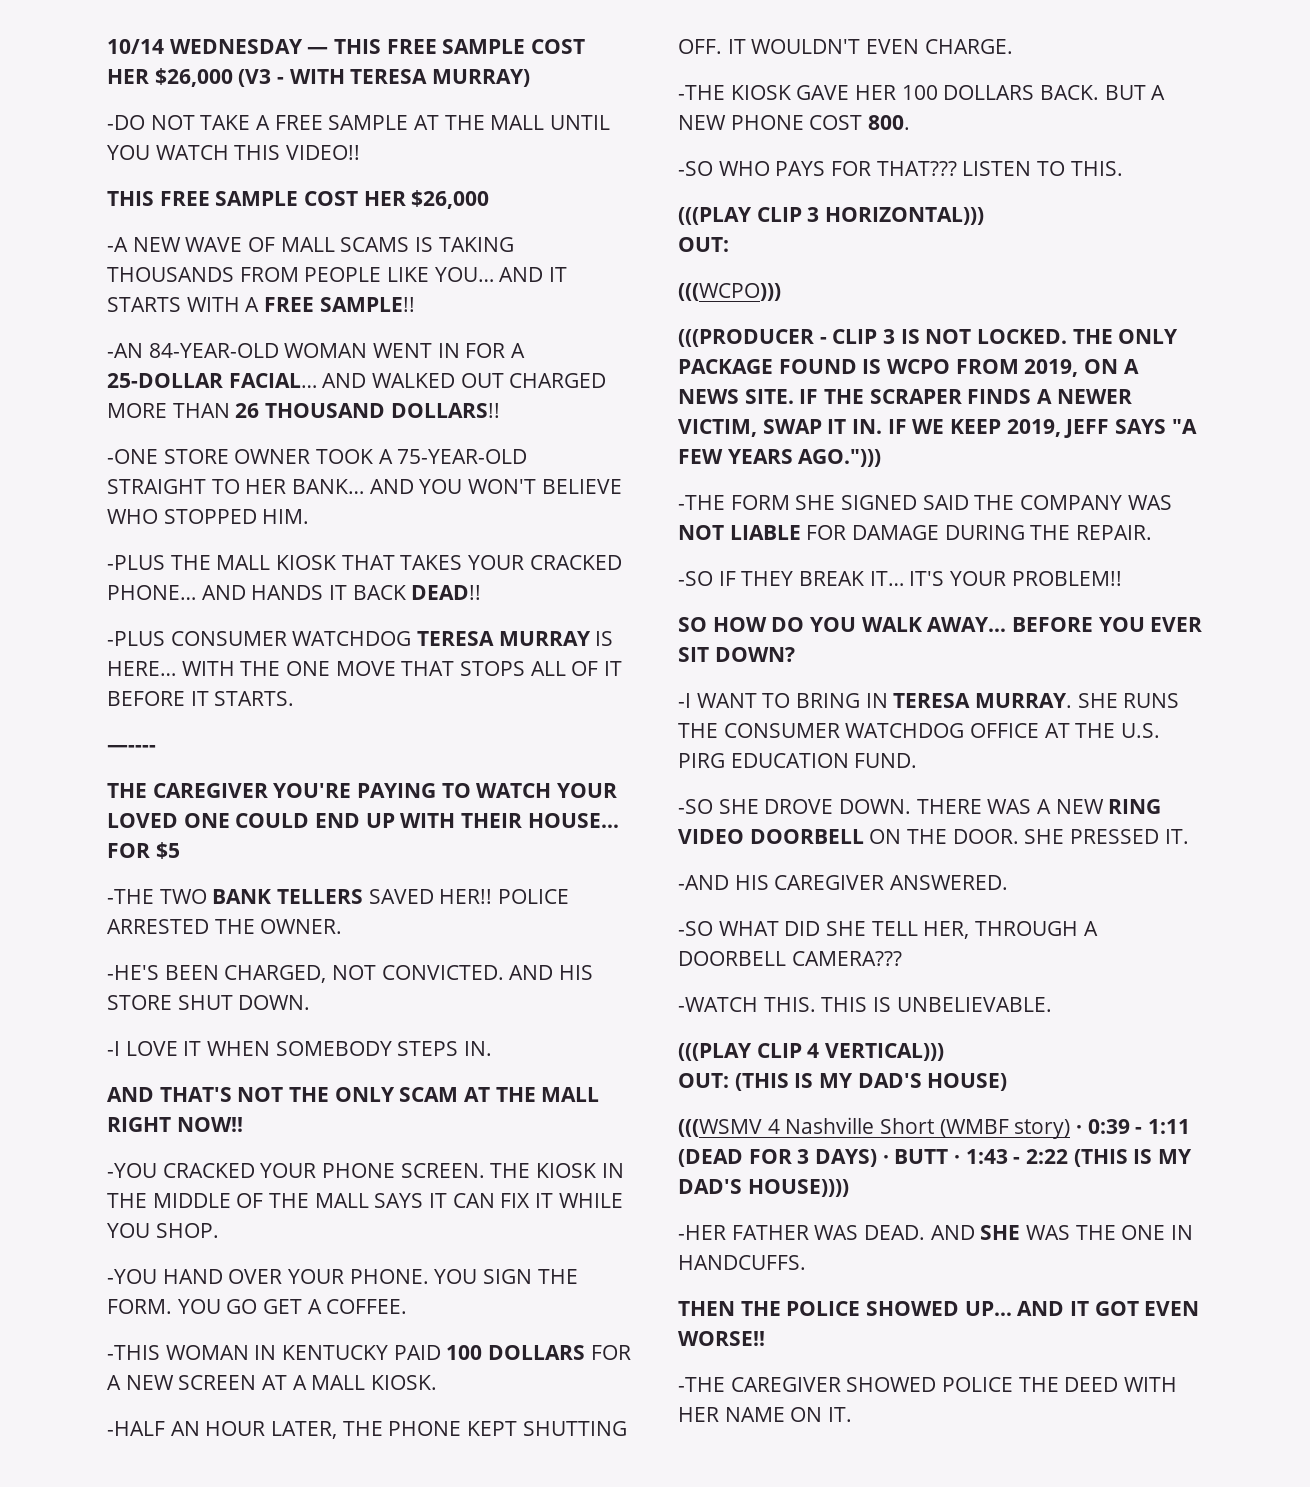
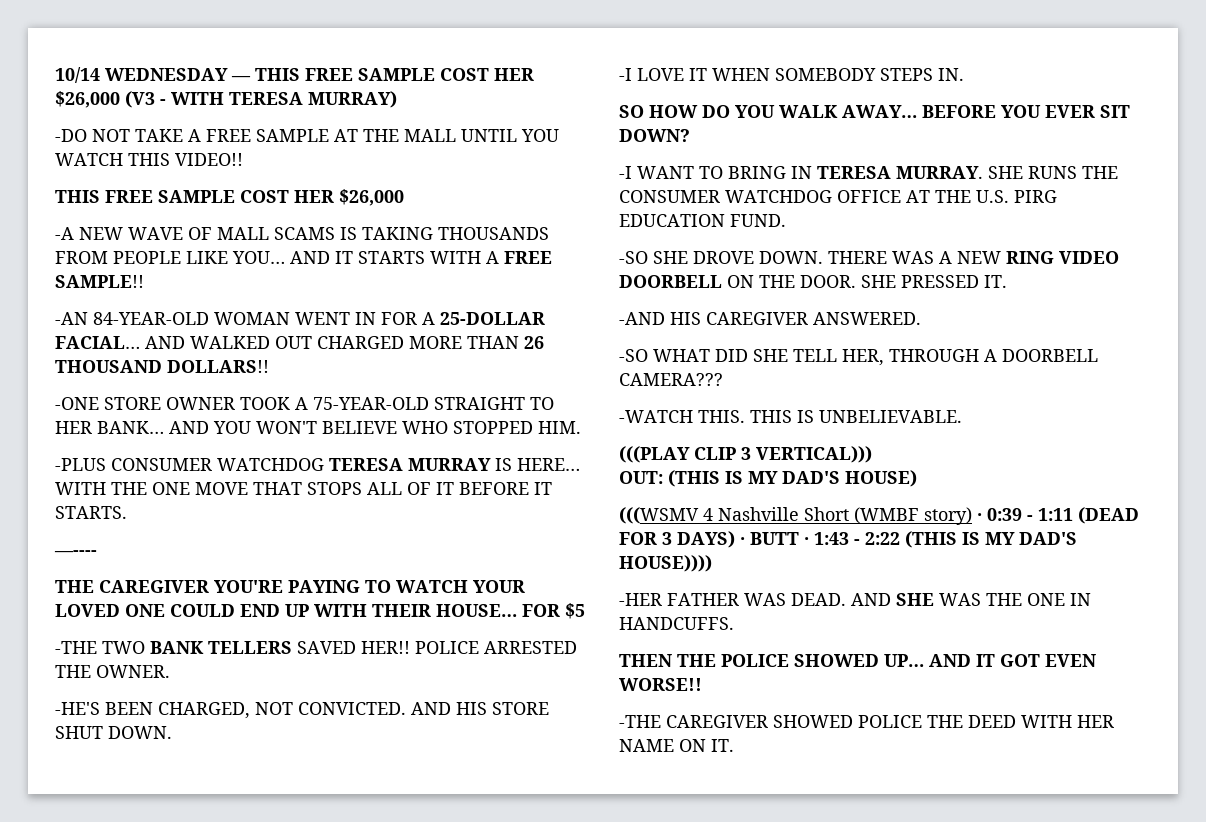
[107,555,622,570] [107,585,482,600] // -PLUS THE MALL KIOSK THAT TAKES YOUR CRACKED PHONE… AND HANDS IT BACK DEAD!! -> (581, 427) none
[107,1087,600,1102] [107,1117,243,1132] [107,1163,624,1178] [107,1193,623,1208] [107,1223,219,1238] [107,1269,578,1284] [107,1299,408,1314] [107,1345,631,1360] [107,1375,438,1390] [107,1421,627,1439] [678,39,1013,54] [678,85,1166,100] [678,115,911,130] [678,161,1123,176] [678,207,984,225] [678,237,729,252] [678,283,781,301] [678,329,1179,347] [678,359,1139,377] [678,389,1132,404] [678,419,1197,438] [678,449,882,467] [678,495,1172,510] [678,525,1153,540] [678,571,1122,586] // AND THAT'S NOT THE ONLY SCAM AT THE MALL RIGHT NOW!! // -YOU CRACKED YOUR PHONE SCREEN. THE KIOSK IN THE MIDDLE OF THE MALL SAYS IT CAN FIX IT WHILE YOU SHOP. // -YOU HAND OVER YOUR PHONE. YOU SIGN THE FORM. YOU GO GET A COFFEE. // -THIS WOMAN IN KENTUCKY PAID 100 DOLLARS FOR A NEW SCREEN AT A MALL KIOSK. // -HALF AN HOUR LATER, THE PHONE KEPT SHUTTING OFF. IT WOULDN'T EVEN CHARGE. // -THE KIOSK GAVE HER 100 DOLLARS BACK. BUT A NEW PHONE COST 800. // -SO WHO PAYS FOR THAT??? LISTEN TO THIS. // (((PLAY CLIP 3 HORIZONTAL))) // OUT: // (((WCPO))) // (((PRODUCER - CLIP 3 IS NOT LOCKED. THE ONLY PACKAGE FOUND IS WCPO FROM 2019, ON A NEWS SITE. IF THE SCRAPER FINDS A NEWER VICTIM, SWAP IT IN. IF WE KEEP 2019, JEFF SAYS "A FEW YEARS AGO."))) // -THE FORM SHE SIGNED SAID THE COMPANY WAS NOT LIABLE FOR DAMAGE DURING THE REPAIR. // -SO IF THEY BREAK IT… IT'S YOUR PROBLEM!! -> (964, 74) none
[807,1043,820,1058] 4 -> [741,447,751,460] 3

